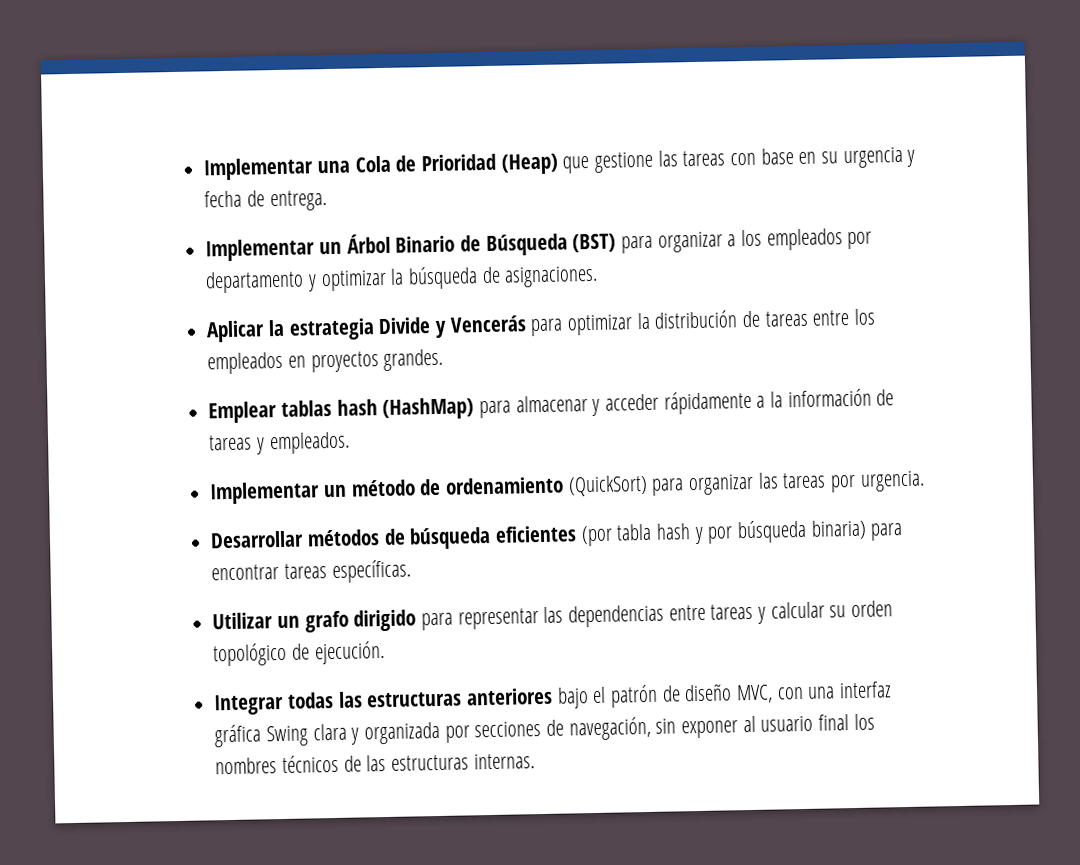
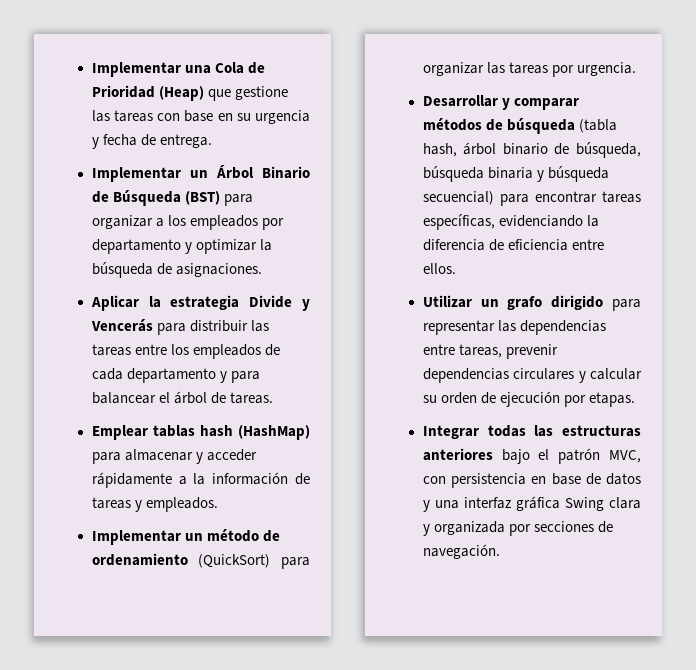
[567,308,876,336] [207,348,444,375] optimizar la distribución de tareas entre los empleados en proyectos grandes. -> [190,320,270,332] [91,344,281,359] [91,368,261,383] [91,391,274,404] distribuir las tareas entre los empleados de cada departamento y para balancear el árbol de tareas.
(305, 539) none -> [501,98,580,110] y comparar
[495,519,904,547] [211,559,411,584] eficientes (por tabla hash y por búsqueda binaria) para encontrar tareas específicas. -> [579,119,618,133] [422,142,641,158] [422,166,610,182] [422,191,641,206] [422,214,600,230] [422,239,605,251] [422,263,456,274] (tabla hash, árbol binario de búsqueda, búsqueda binaria y búsqueda secuencial) para encontrar tareas específicas, evidenciando la diferencia de eficiencia entre ellos.
[710,600,894,624] [213,641,385,667] tareas y calcular su orden topológico de ejecución. -> [458,344,559,359] [422,368,642,383] [422,391,636,407] tareas, prevenir dependencias circulares y calcular su orden de ejecución por etapas.
[661,683,804,704] de diseño MVC, con -> [609,450,641,463] [422,473,641,488] [422,500,430,512] MVC, con persistencia en base de datos y
[568,713,875,741] [215,753,535,775] navegación, sin exponer al usuario final los nombres técnicos de las estructuras internas. -> [422,544,500,559] navegación.

